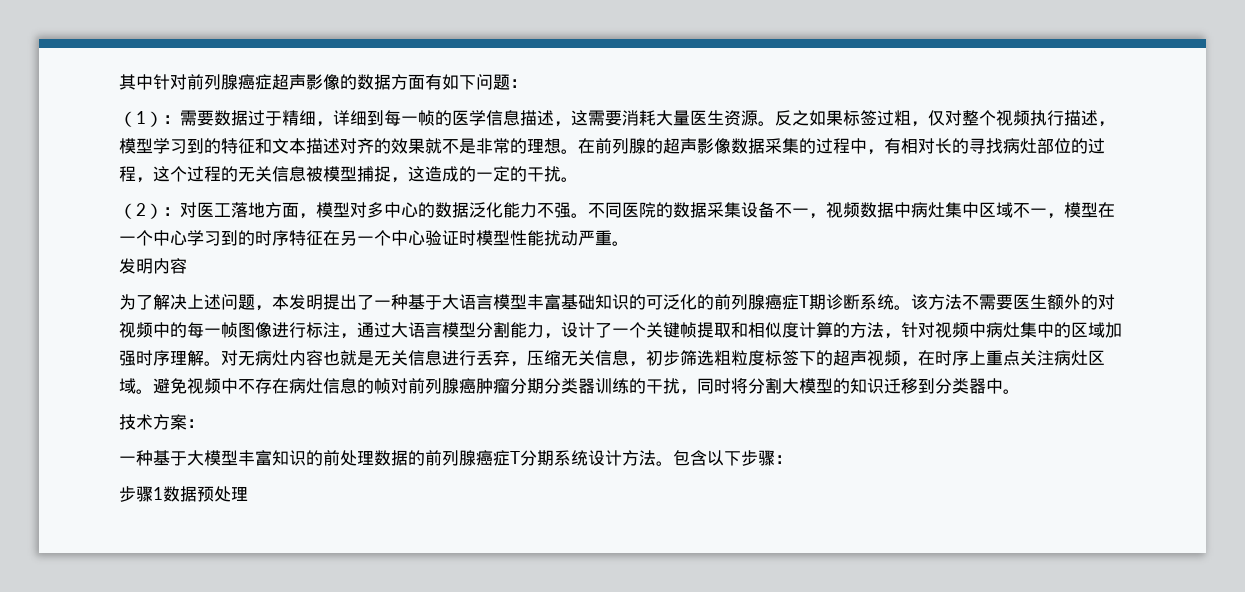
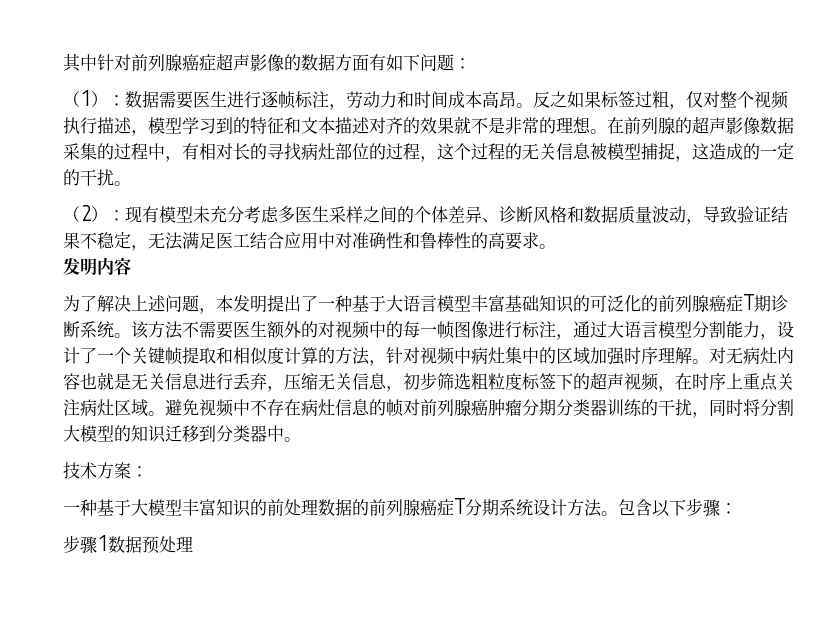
[180,110,758,127] 需要数据过于精细，详细到每一帧的医学信息描述，这需要消耗大量医生资源 -> [125,91,516,110] 数据需要医生进行逐帧标注，劳动力和时间成本高昂
[180,202,1115,219] [119,230,612,246] 对医工落地方面，模型对多中心的数据泛化能力不强。不同医院的数据采集设备不一，视频数据中病灶集中区域不一，模型在一个中心学习到的时序特征在另一个中心验证时模型性能扰动严重 -> [125,205,788,225] [63,232,539,251] 现有模型未充分考虑多医生采样之间的个体差异、诊断风格和数据质量波动，导致验证结果不稳定，无法满足医工结合应用中对准确性和鲁棒性的高要求

